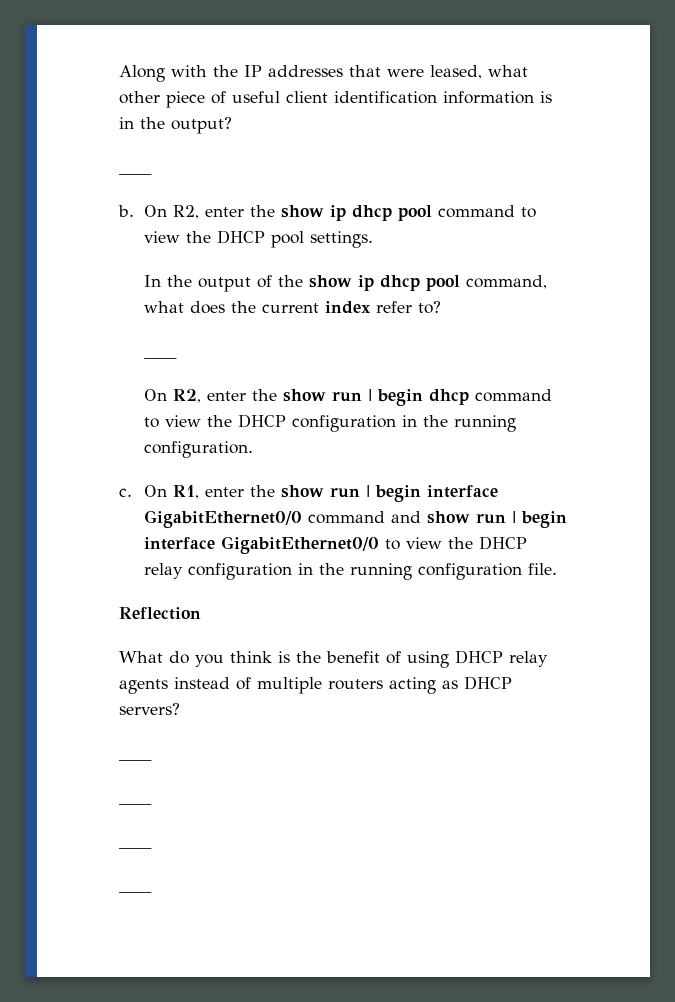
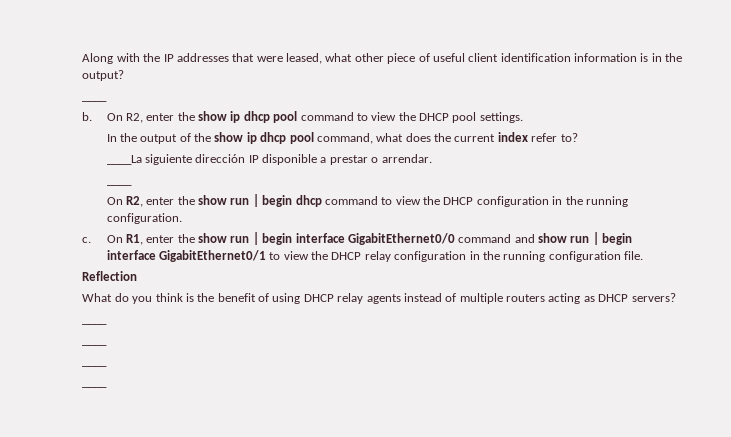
(442, 307) none -> [106,154,432,165] // ____La siguiente dirección IP disponible a prestar o arrendar.
[221,536,380,554] GigabitEthernet0/0 -> [158,250,266,262] GigabitEthernet0/1

